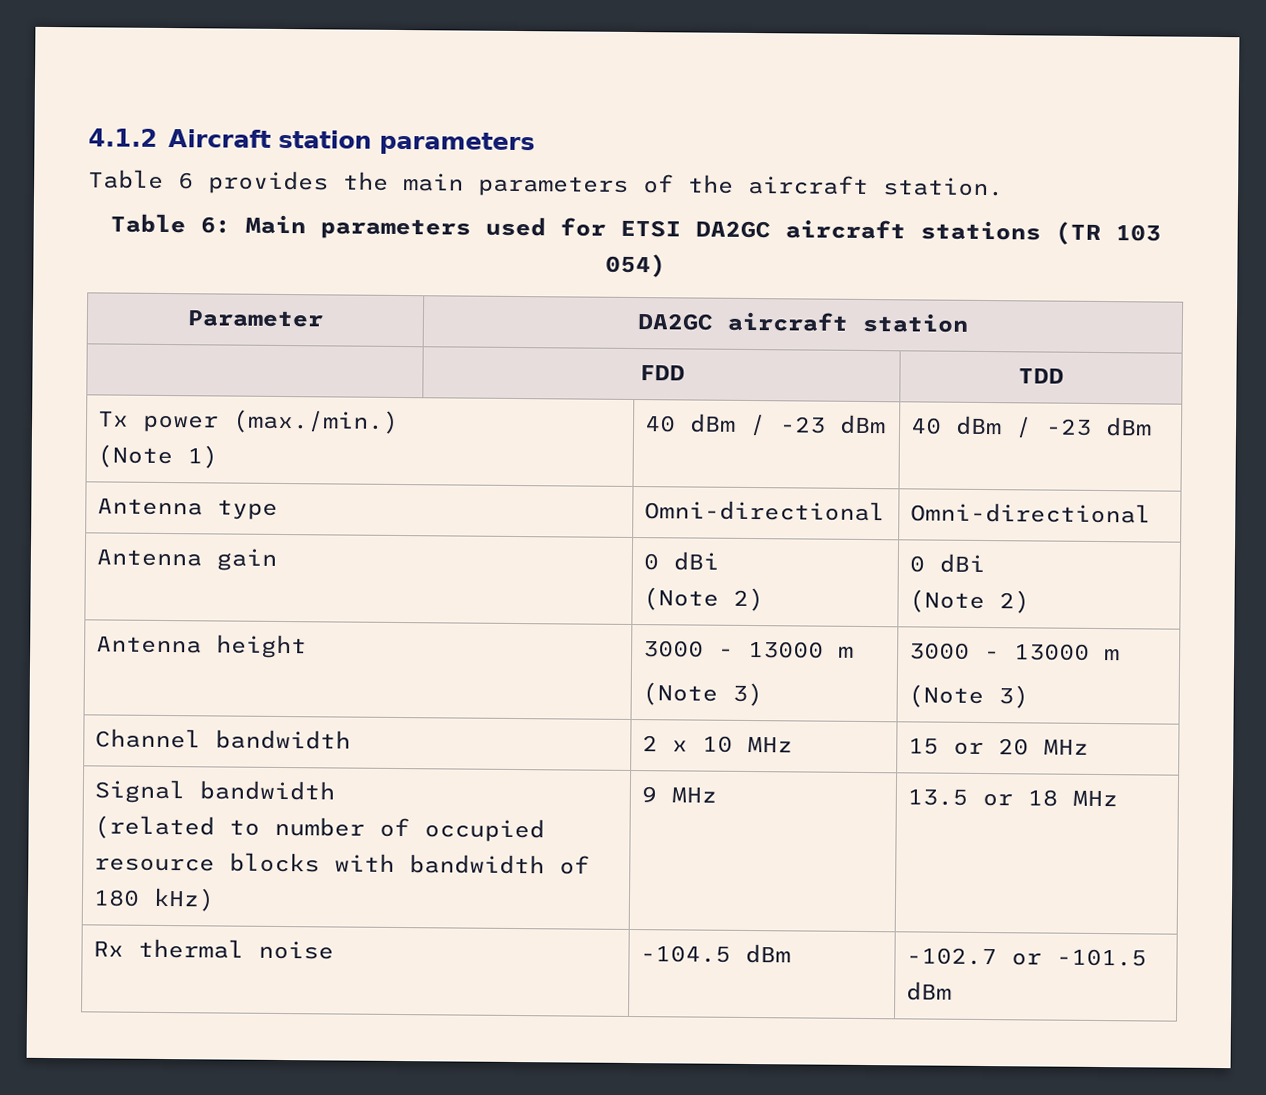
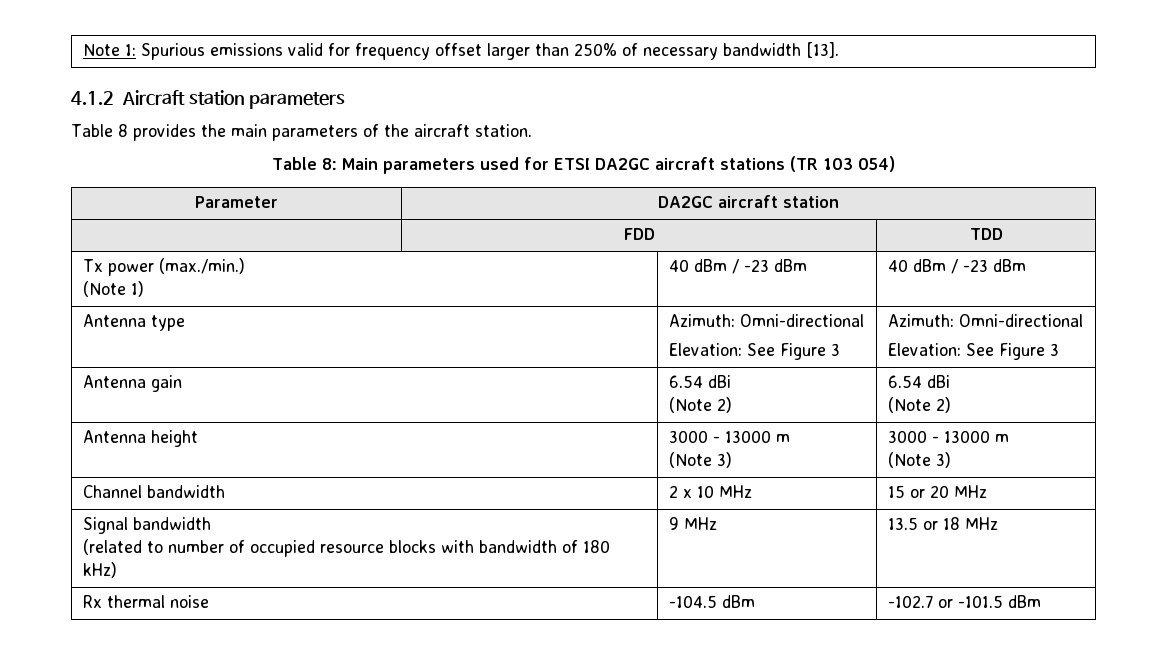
(88, 137) none -> [83,42,840,60] Note 1: Spurious emissions valid for frequency offset larger than 250% of necessary bandwidth [13]. //
[178,172,194,190] 6 -> [117,124,128,137] 8
[200,216,231,234] 6: -> [321,158,337,170] 8:
[644,500,886,522] [910,502,1152,524] Omni-directional | Omni-directional -> [669,314,865,327] [669,343,841,360] [888,314,1084,327] [888,343,1060,360] Azimuth: Omni-directional // Elevation: See Figure 3 | Azimuth: Omni-directional // Elevation: See Figure 3
[643,553,660,571] 0 -> [669,375,704,388] 6.54
[909,555,926,573] 0 -> [888,375,923,388] 6.54

